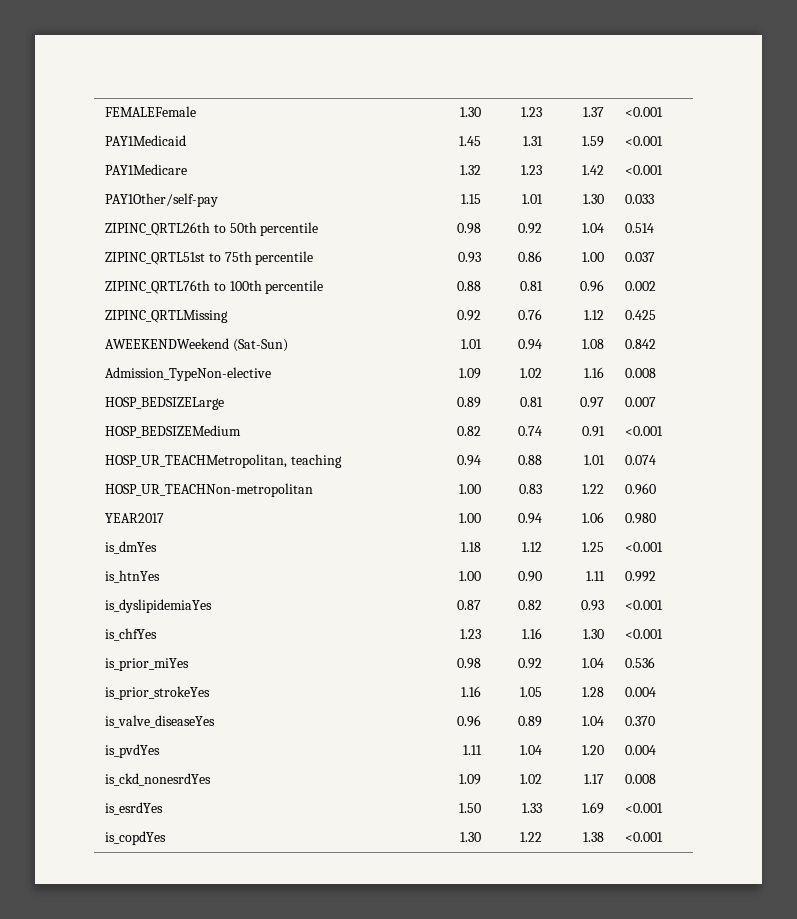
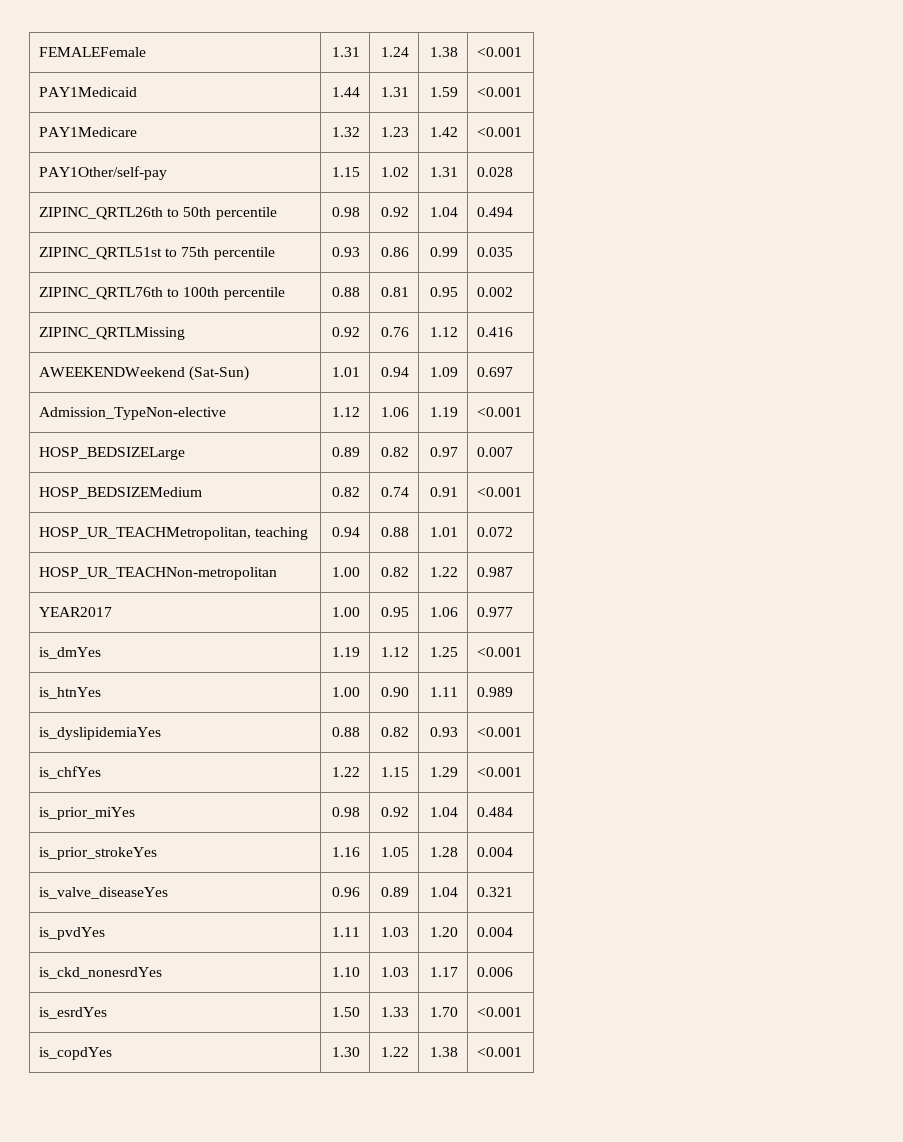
[459,107,481,117] [520,107,542,117] [582,107,604,117] 1.30 | 1.23 | 1.37 -> [331,47,360,57] [380,47,409,57] [429,47,458,57] 1.31 | 1.24 | 1.38
[458,136,481,146] 1.45 -> [331,87,360,97] 1.44
[521,194,543,204] [582,194,604,204] [625,194,655,204] 1.01 | 1.30 | 0.033 -> [380,167,409,177] [429,167,458,177] [477,167,514,177] 1.02 | 1.31 | 0.028
[625,223,655,233] 0.514 -> [477,207,514,217] 0.494
[581,252,604,262] [625,252,656,262] 1.00 | 0.037 -> [429,247,458,257] [477,247,514,257] 0.99 | 0.035
[579,280,604,292] 0.96 -> [429,287,458,297] 0.95
[625,310,657,320] 0.425 -> [477,327,514,337] 0.416
[581,339,604,349] [625,339,657,349] 1.08 | 0.842 -> [429,367,458,377] [477,367,514,377] 1.09 | 0.697
[458,368,481,379] [519,368,542,378] [583,367,604,378] [625,368,657,378] 1.09 | 1.02 | 1.16 | 0.008 -> [331,407,360,417] [380,407,409,417] [429,407,458,417] [477,407,523,417] 1.12 | 1.06 | 1.19 | <0.001
[519,397,543,407] 0.81 -> [380,447,409,457] 0.82
[625,455,657,465] 0.074 -> [477,527,514,537] 0.072
[518,484,542,494] [581,484,604,494] [625,483,657,495] 0.83 | 1.22 | 0.960 -> [380,567,409,577] [429,567,458,577] [477,567,514,577] 0.82 | 1.22 | 0.987
[517,513,542,524] [581,512,604,523] [625,513,657,524] 0.94 | 1.06 | 0.980 -> [380,607,409,617] [429,607,458,617] [477,607,514,617] 0.95 | 1.06 | 0.977
[460,542,481,552] 1.18 -> [331,647,360,657] 1.19
[625,571,657,582] 0.992 -> [477,687,514,697] 0.989
[456,600,481,610] 0.87 -> [331,727,360,737] 0.88
[459,629,481,639] [521,628,542,639] [582,629,604,639] 1.23 | 1.16 | 1.30 -> [331,767,360,777] [380,767,409,777] [429,767,458,777] 1.22 | 1.15 | 1.29
[625,657,656,668] 0.536 -> [477,807,514,817] 0.484
[625,716,656,726] 0.370 -> [477,887,514,897] 0.321
[519,745,542,755] 1.04 -> [380,927,409,937] 1.03
[458,774,481,785] [519,774,542,784] 1.09 | 1.02 -> [331,967,360,977] [380,967,409,977] 1.10 | 1.03
[625,774,657,784] 0.008 -> [477,967,514,977] 0.006
[581,802,604,814] 1.69 -> [429,1007,458,1017] 1.70

